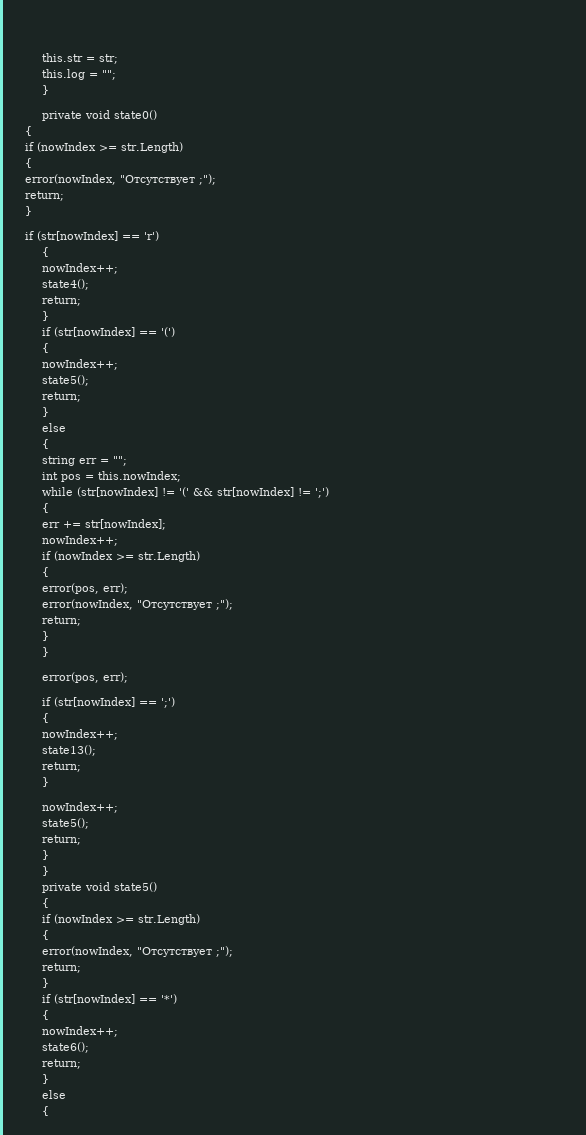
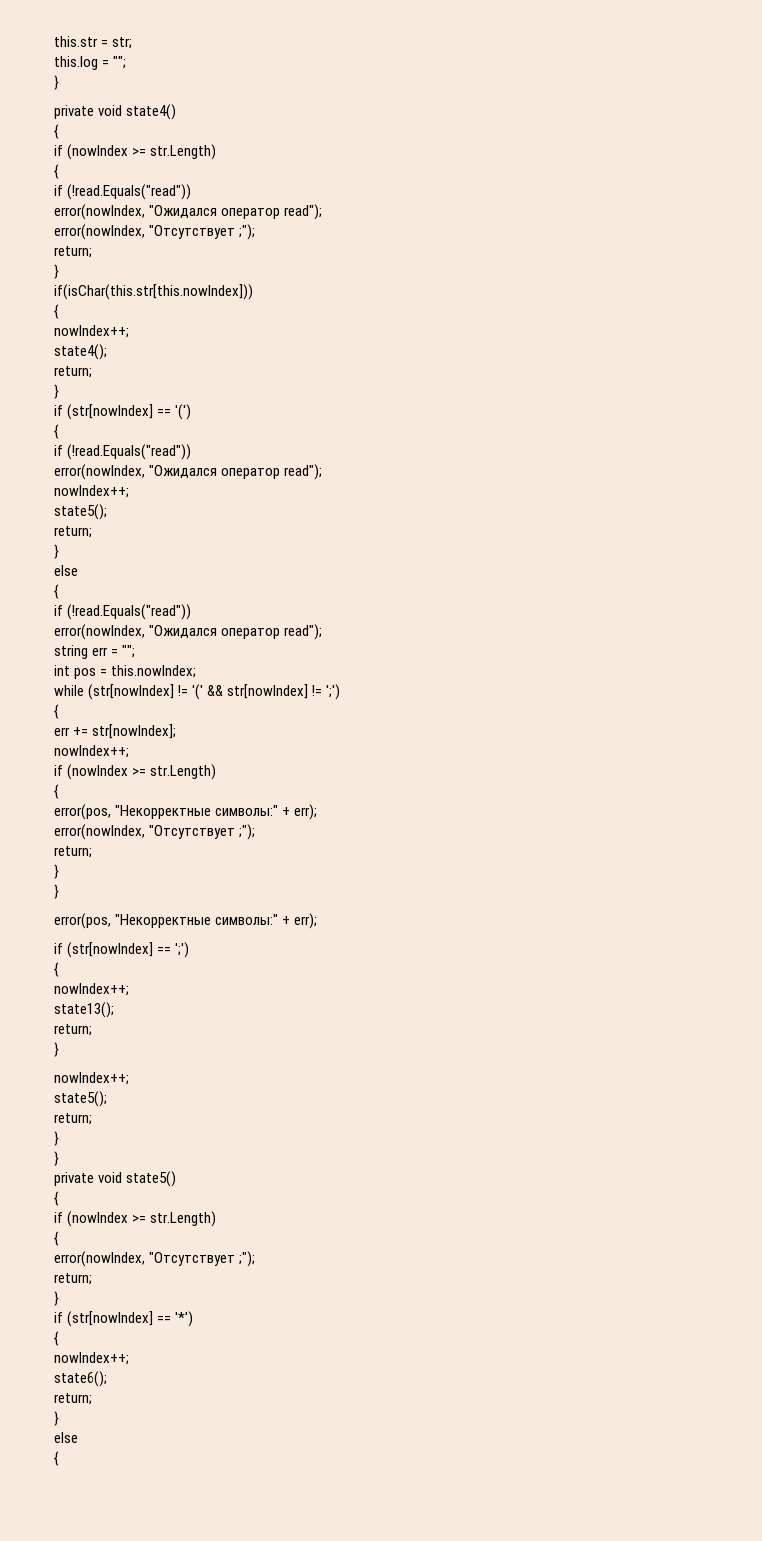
[113,110,157,120] [25,126,32,136] [25,142,183,153] [25,158,32,168] [25,174,216,185] [25,191,64,201] [25,206,32,216] [25,231,159,241] state0() // { // if (nowIndex >= str.Length) // { // error(nowIndex, "Отсутствует ;"); // return; // } // if (str[nowIndex] == 'r') -> [125,104,176,120] [53,124,59,139] [53,144,217,160] [53,164,59,179] [53,184,191,200] [53,204,323,220] [53,224,255,240] [53,246,92,258] [53,264,59,279] [53,284,253,300] state4() // { // if (nowIndex >= str.Length) // { // if (!read.Equals("read")) // error(nowIndex, "Ожидался оператор read"); // error(nowIndex, "Отсутствует ;"); // return; // } // if(isChar(this.str[this.nowIndex]))
(49, 348) none -> [53,444,191,460] [53,464,323,480] // if (!read.Equals("read")) // error(nowIndex, "Ожидался оператор read");
(49, 444) none -> [53,604,191,620] [53,624,323,640] // if (!read.Equals("read")) // error(nowIndex, "Ожидался оператор read");
(99, 588) none -> [114,805,291,819] "Некорректные символы:" +
(99, 677) none -> [114,914,291,928] "Некорректные символы:" +

